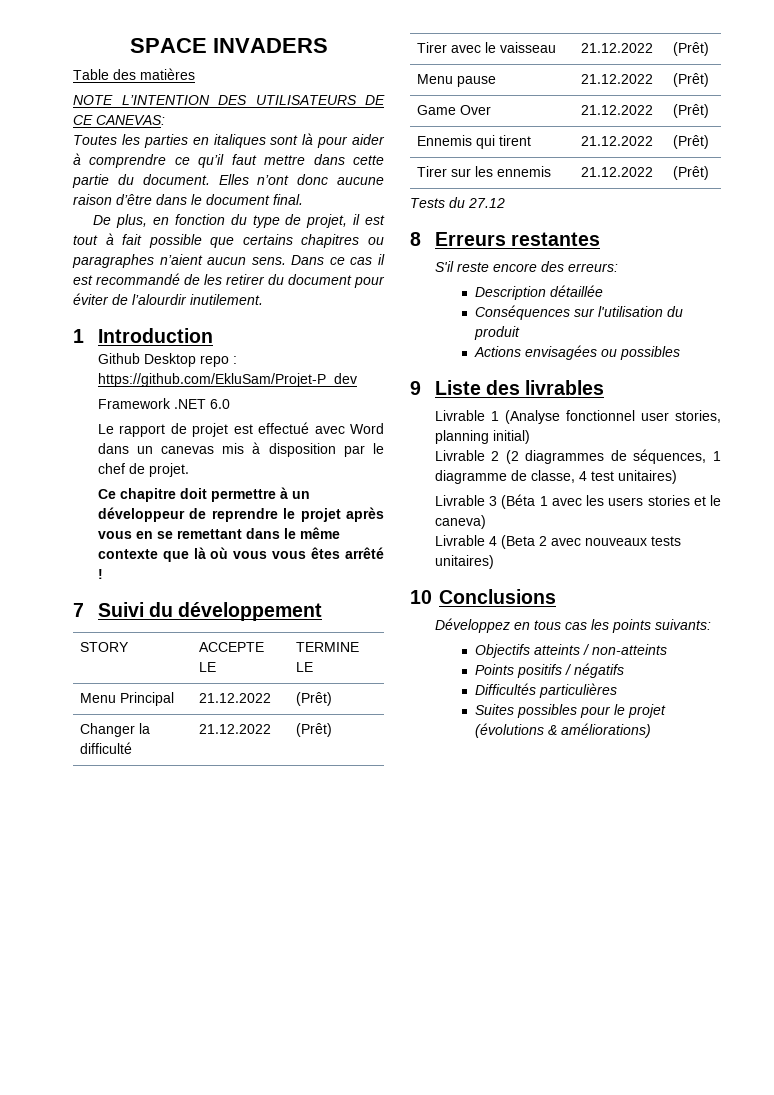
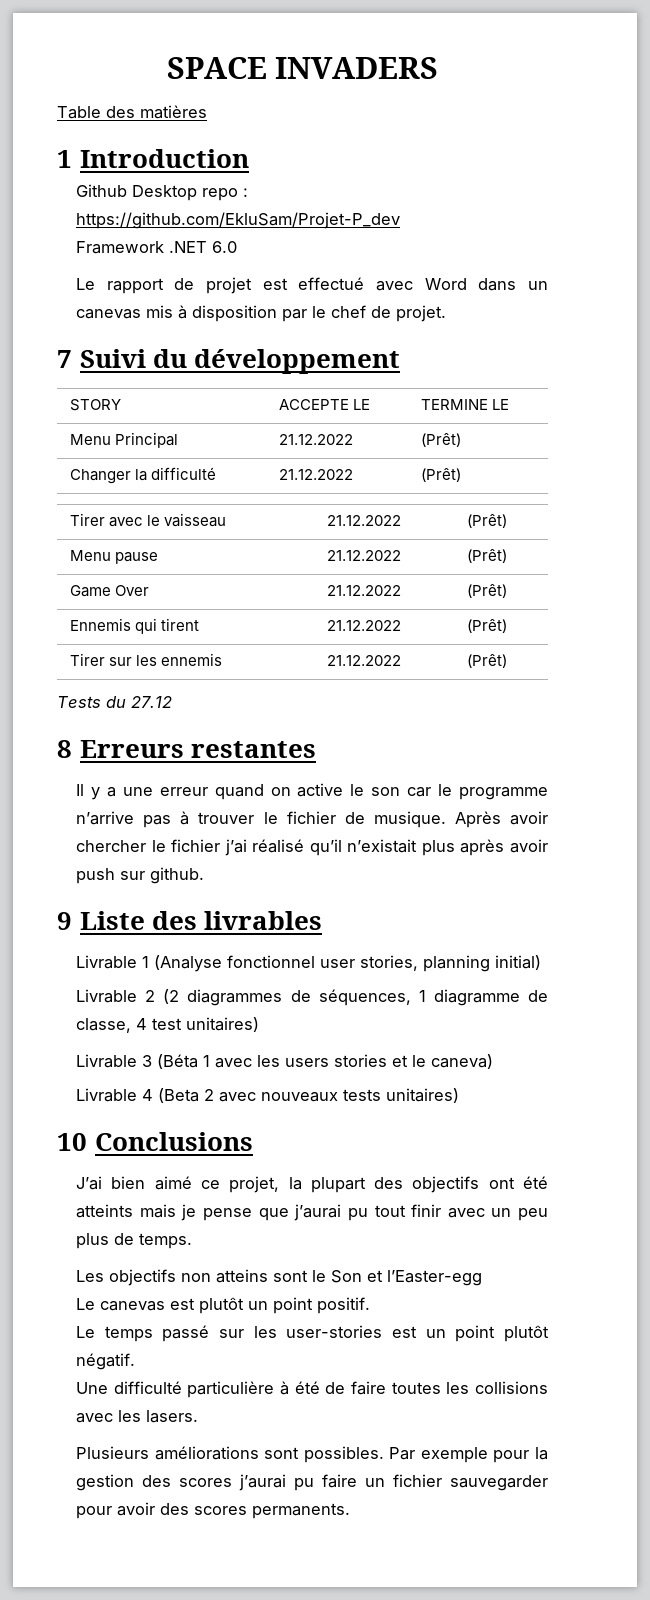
[73,95,385,105] [73,115,165,125] [73,133,385,148] [73,153,384,168] [72,174,384,188] [73,194,303,205] [93,214,385,228] [73,233,384,248] [72,254,385,268] [73,273,385,288] [73,293,263,305] // NOTE L’INTENTION DES UTILISATEURS DE CE CANEVAS: // Toutes les parties en italiques sont là pour aider à comprendre ce qu’il faut mettre dans cette partie du document. Elles n’ont donc aucune raison d’être dans le document final. // De plus, en fonction du type de projet, il est tout à fait possible que certains chapitres ou paragraphes n’aient aucun sens. Dans ce cas il est recommandé de les retirer du document pour éviter de l’alourdir inutilement. -> (207, 112) none
[97,487,310,502] [97,507,385,522] [97,527,340,539] [97,547,385,562] [97,569,103,579] // Ce chapitre doit permettre à un développeur de reprendre le projet après vous en se remettant dans le même contexte que là où vous vous êtes arrêté ! -> (447, 313) none
[434,261,618,272] [474,285,603,300] [474,305,683,320] [473,326,520,340] [473,345,680,360] S'il reste encore des erreurs: // Description détaillée // Conséquences sur l'utilisation du produit // Actions envisagées ou possibles -> [76,783,548,800] [76,811,548,828] [76,839,548,856] [76,867,205,884] Il y a une erreur quand on active le son car le programme n’arrive pas à trouver le fichier de musique. Après avoir chercher le fichier j’ai réalisé qu’il n’existait plus après avoir push sur github.
[434,618,711,633] [474,644,667,658] [474,663,624,678] [474,683,617,698] [474,704,666,718] [474,723,651,738] Développez en tous cas les points suivants: // Objectifs atteints / non-atteints // Points positifs / négatifs // Difficultés particulières // Suites possibles pour le projet (évolutions & améliorations) -> [76,1176,548,1193] [76,1204,548,1221] [76,1233,193,1249] [76,1269,483,1286] [76,1297,371,1314] [76,1325,549,1342] [76,1353,136,1370] [76,1381,548,1398] [76,1410,199,1423] [76,1446,548,1463] [76,1474,548,1491] [76,1502,351,1519] J’ai bien aimé ce projet, la plupart des objectifs ont été atteints mais je pense que j’aurai pu tout finir avec un peu plus de temps. // Les objectifs non atteins sont le Son et l’Easter-egg // Le canevas est plutôt un point positif. // Le temps passé sur les user-stories est un point plutôt négatif. // Une difficulté particulière à été de faire toutes les collisions avec les lasers. // Plusieurs améliorations sont possibles. Par exemple pour la gestion des scores j’aurai pu faire un fichier sauvegarder pour avoir des scores permanents.

